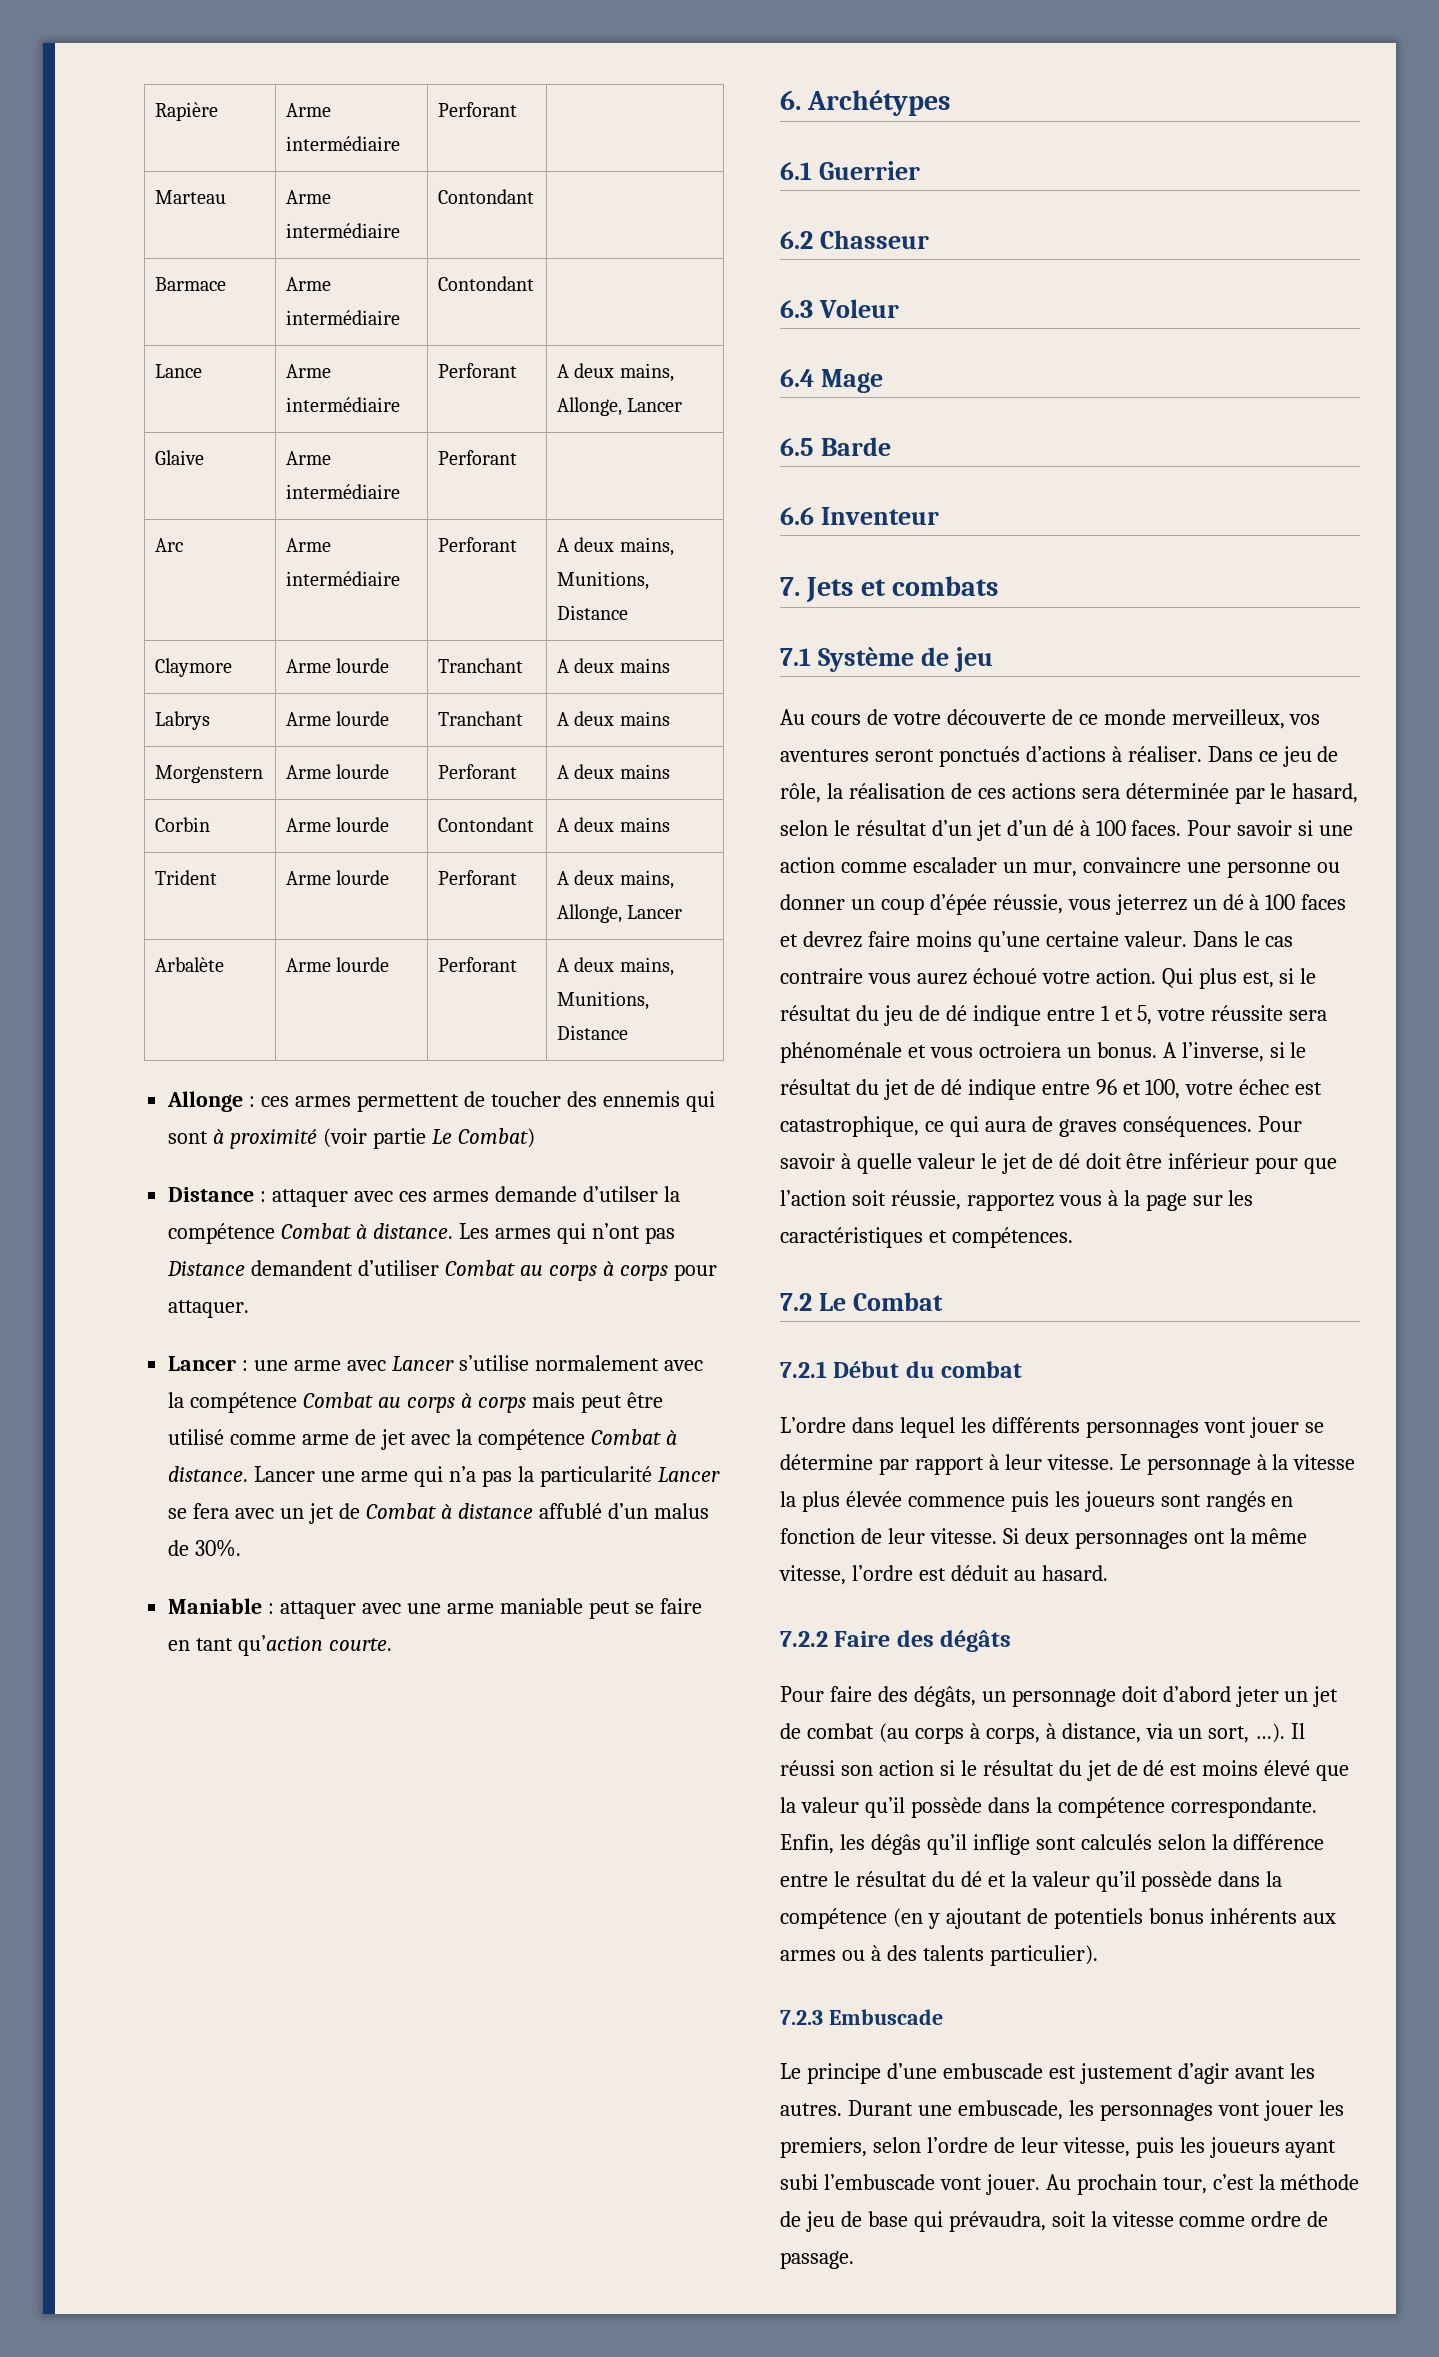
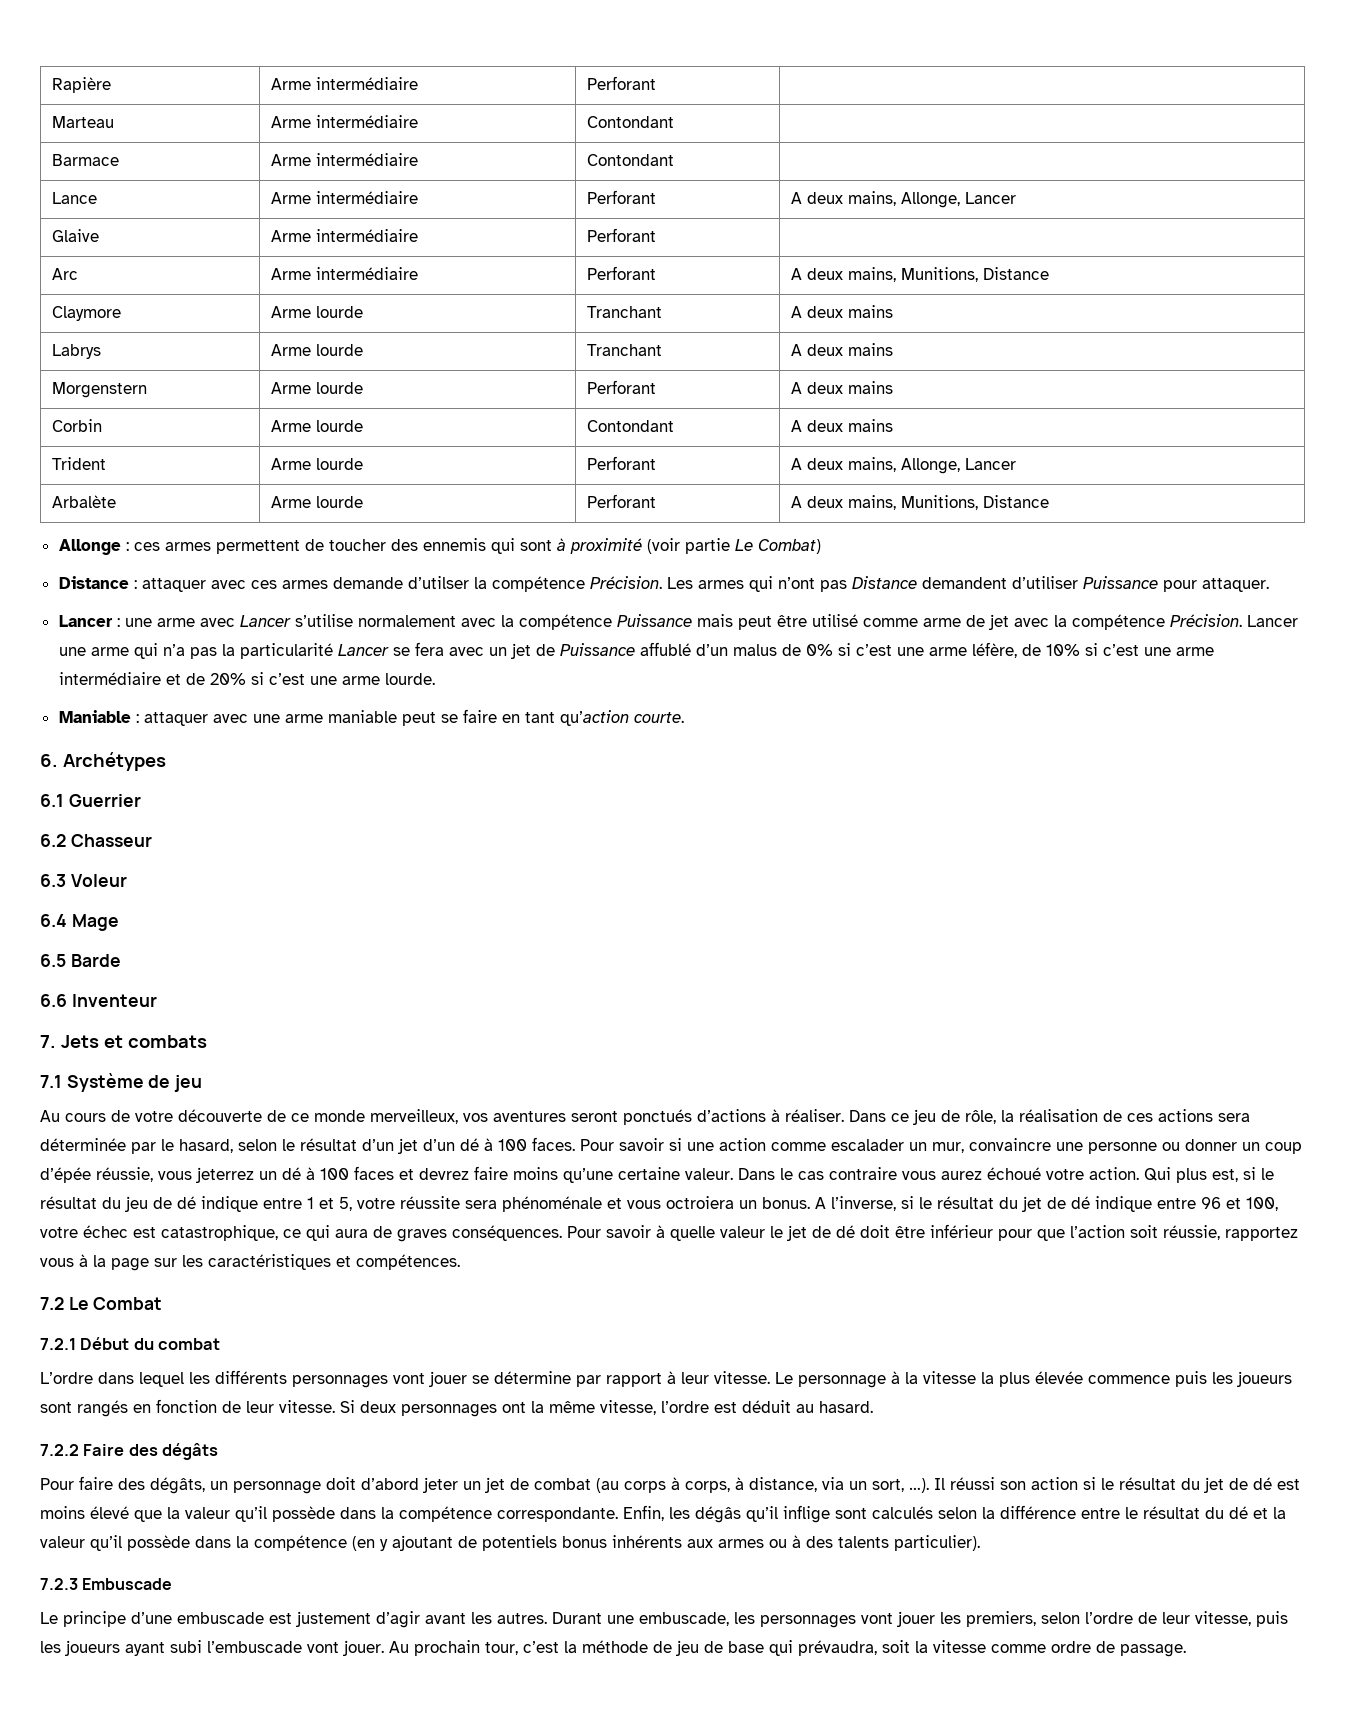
[281,1223,454,1239] Combat à distance. -> [589,576,662,589] Précision.
[445,1260,668,1281] Combat au corps à corps -> [1082,576,1158,589] Puissance
[303,1392,526,1413] Combat au corps à corps -> [616,614,692,627] Puissance
[590,1429,677,1445] [168,1466,249,1482] Combat à distance. -> [1169,614,1242,627] Précision.
[365,1503,533,1519] Combat à distance -> [559,643,635,656] Puissance
[195,1539,242,1557] 30%. -> [805,642,1214,658] [58,672,435,685] 0% si c’est une arme léfère, de 10% si c’est une arme intermédiaire et de 20% si c’est une arme lourde.

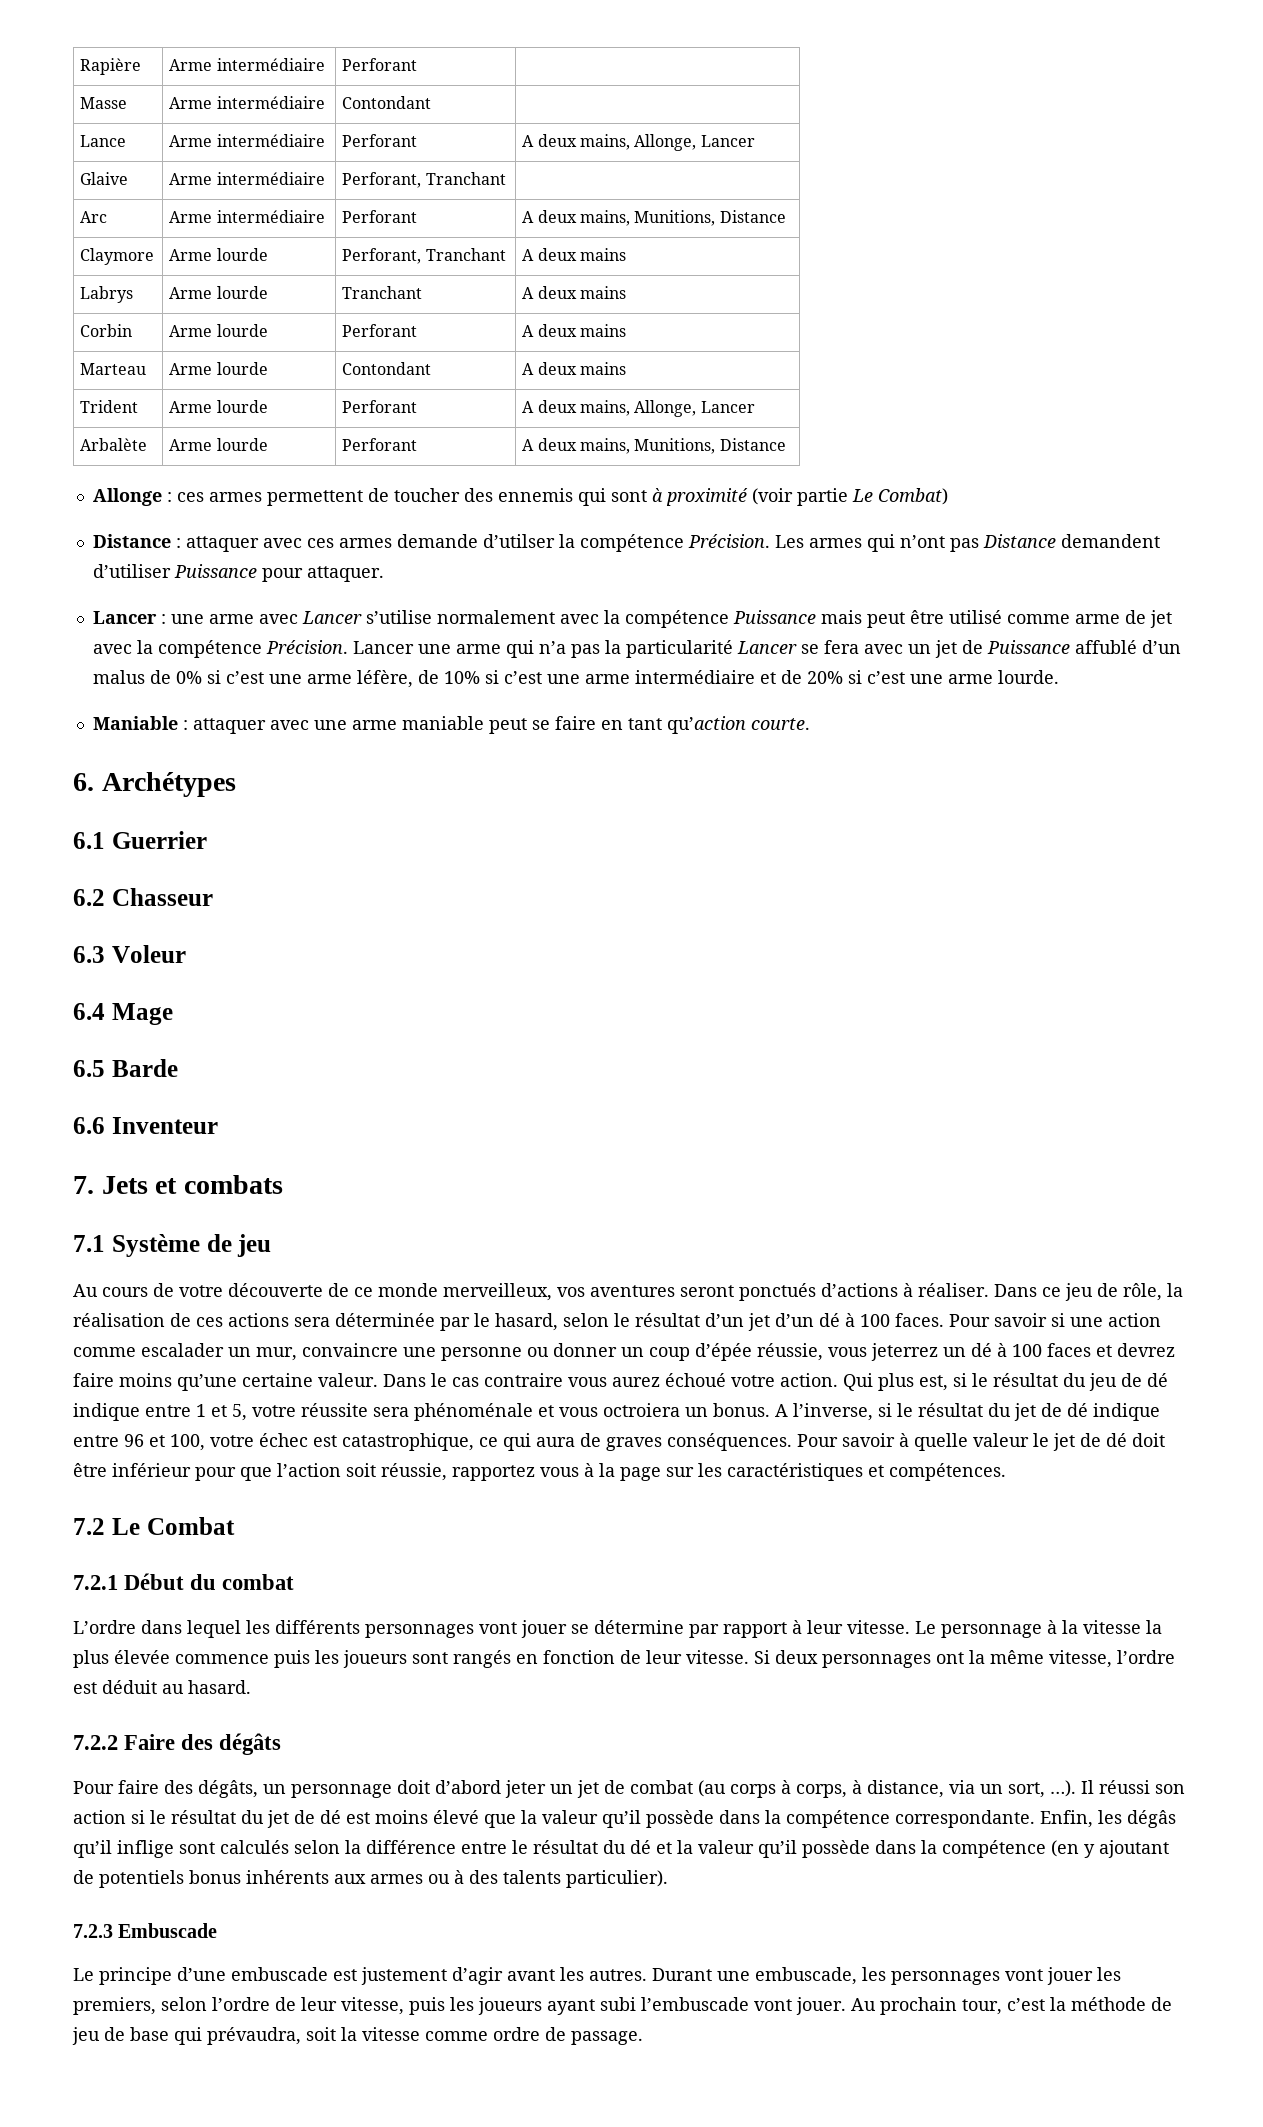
[51,116,114,128] [270,115,418,128] [586,116,674,128] [51,154,119,166] Marteau | Arme intermédiaire | Contondant | // Barmace -> [80,97,128,109] Masse
[586,228,656,242] Perforant -> [342,172,506,188] Perforant, Tranchant
(363, 312) none -> [342,248,422,264] Perforant,
[51,382,147,398] Morgenstern -> [80,324,133,337] Corbin
[51,419,102,432] Corbin -> [80,363,147,375] Marteau

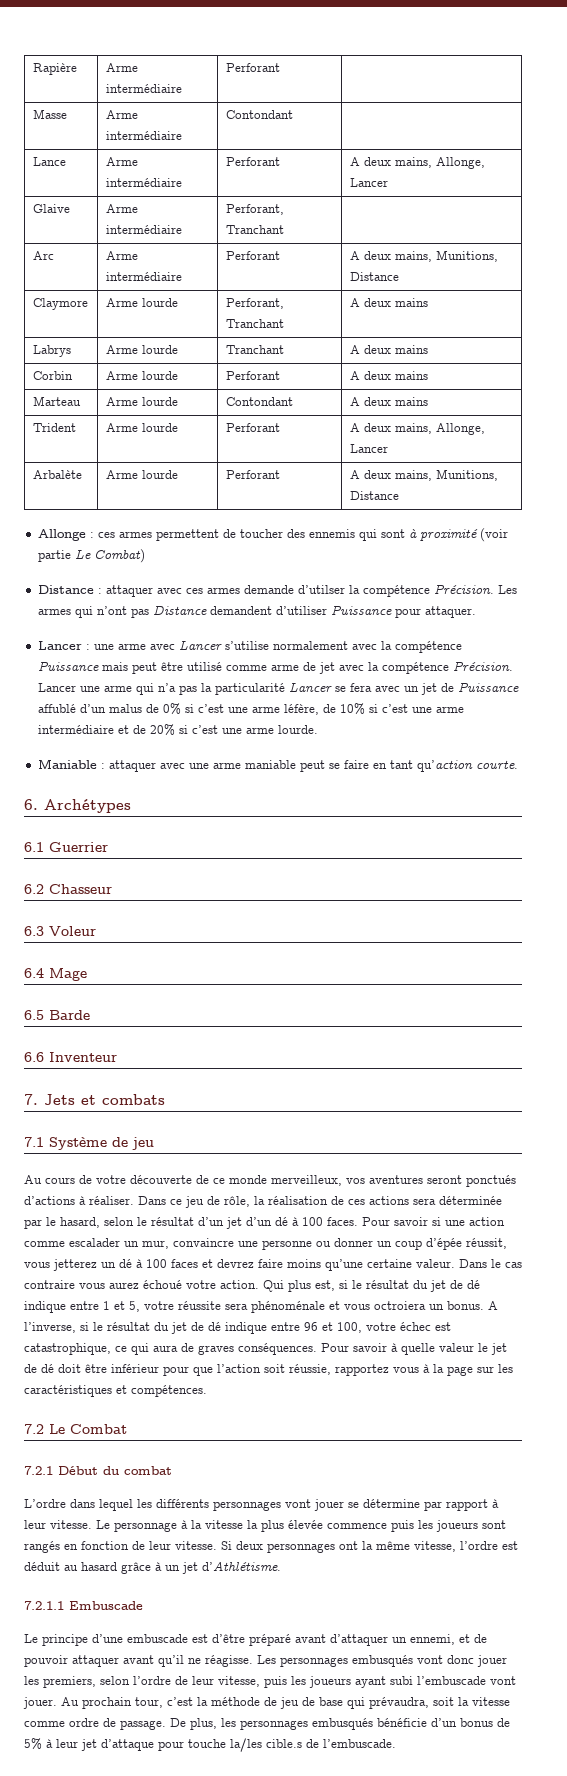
[757,1343,938,1361] réussie, vous jeterrez -> [466,1238,507,1249] [24,1259,97,1271] réussit, vous jetterez
[1089,1373,1117,1391] jeu -> [430,1280,446,1292] jet
[188,1680,251,1694] [73,1733,282,1755] [73,1780,1185,1798] [73,1810,1176,1828] [73,1840,1169,1858] [73,1870,668,1888] [73,1924,113,1938] hasard. // 7.2.2 Faire des dégâts // Pour faire des dégâts, un personnage doit d’abord jeter un jet de combat (au corps à corps, à distance, via un sort, …). Il réussi son action si le résultat du jet de dé est moins élevé que la valeur qu’il possède dans la compétence correspondante. Enfin, les dégâs qu’il inflige sont calculés selon la différence entre le résultat du dé et la valeur qu’il possède dans la compétence (en y ajoutant de potentiels bonus inhérents aux armes ou à des talents particulier). // 7.2.3 -> [81,1562,281,1574] [24,1601,64,1610] hasard grâce à un jet d’Athlétisme. // 7.2.1.1
[361,1967,1043,1985] justement d’agir avant les autres. Durant une embuscade, les personnages vont -> [212,1634,487,1646] [24,1655,474,1667] d’être préparé avant d’attaquer un ennemi, et de pouvoir attaquer avant qu’il ne réagisse. Les personnages embusqués vont donc
(643, 2038) none -> [170,1718,510,1730] [24,1738,396,1752] De plus, les personnages embusqués bénéficie d’un bonus de 5% à leur jet d’attaque pour touche la/les cible.s de l’embuscade.

